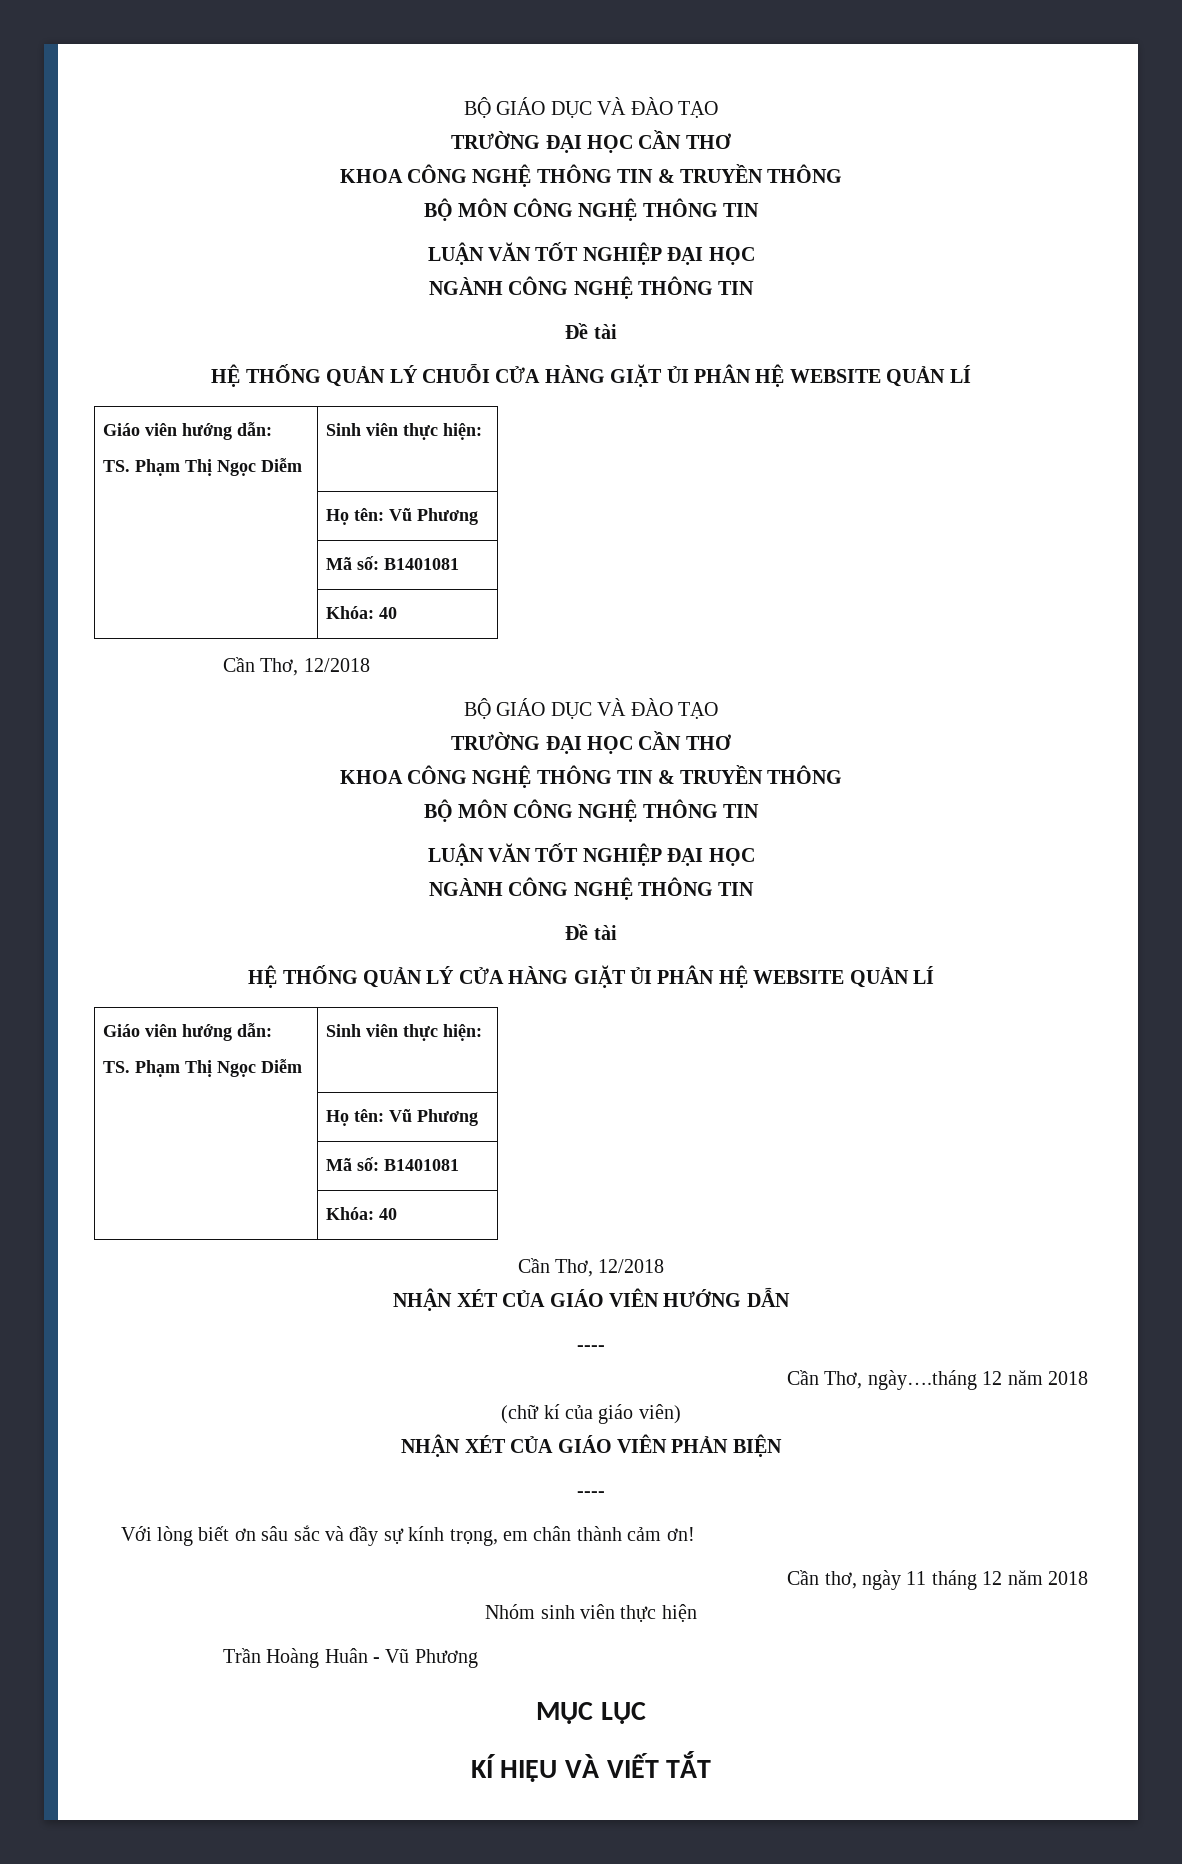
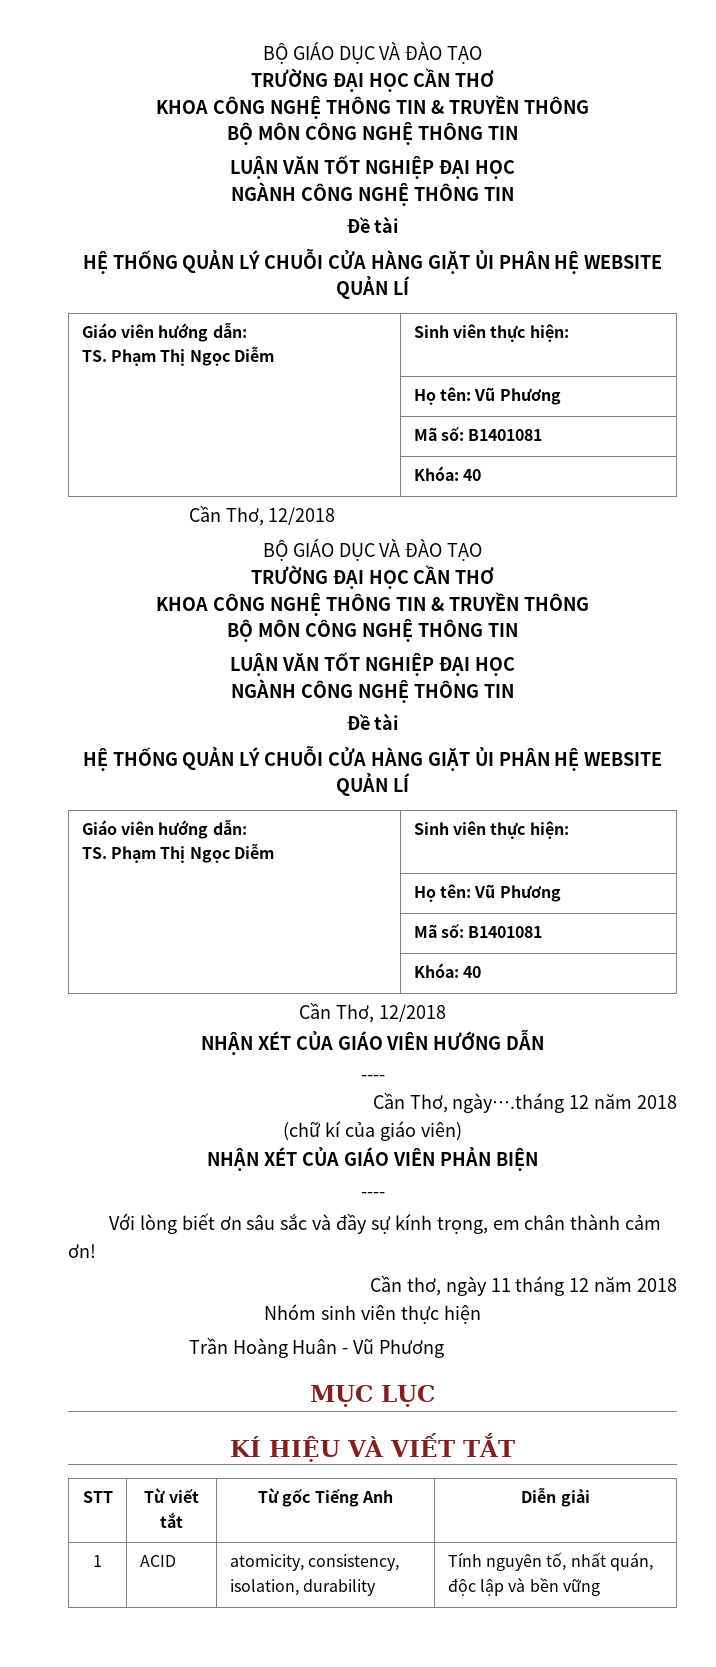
(455, 975) none -> [264,746,324,766] CHUỖI
(712, 1764) none -> [82,1491,113,1503] [144,1488,199,1503] [160,1512,183,1528] [258,1488,393,1507] [521,1487,590,1507] [93,1555,102,1567] [139,1555,176,1567] [229,1554,400,1571] [229,1579,377,1596] [447,1552,654,1571] [447,1577,601,1596] // STT | Từ viết tắt | Từ gốc Tiếng Anh | Diễn giải // 1 | ACID | atomicity, consistency, isolation, durability | Tính nguyên tố, nhất quán, độc lập và bền vững

